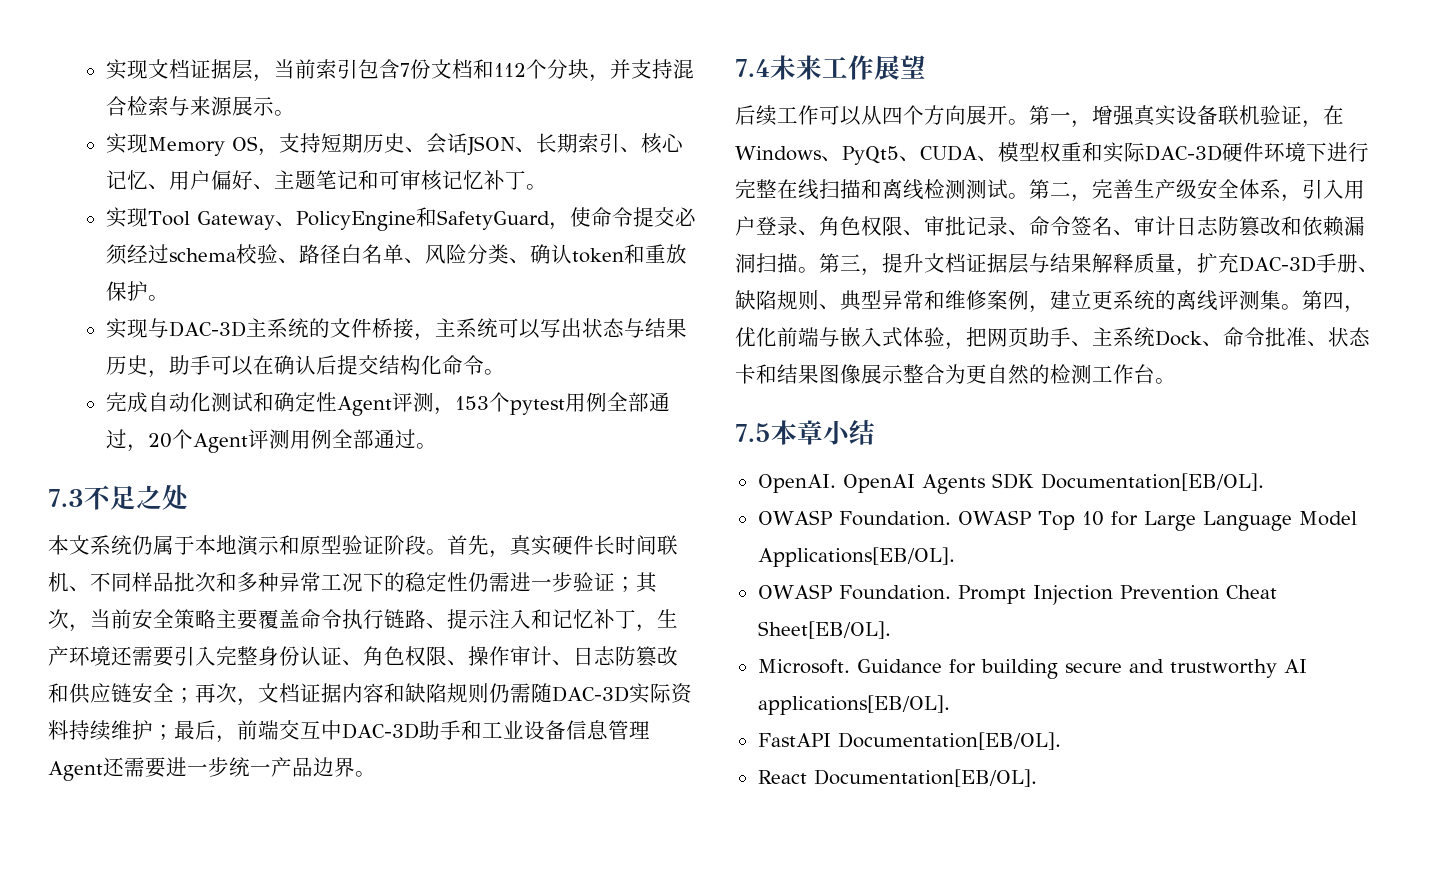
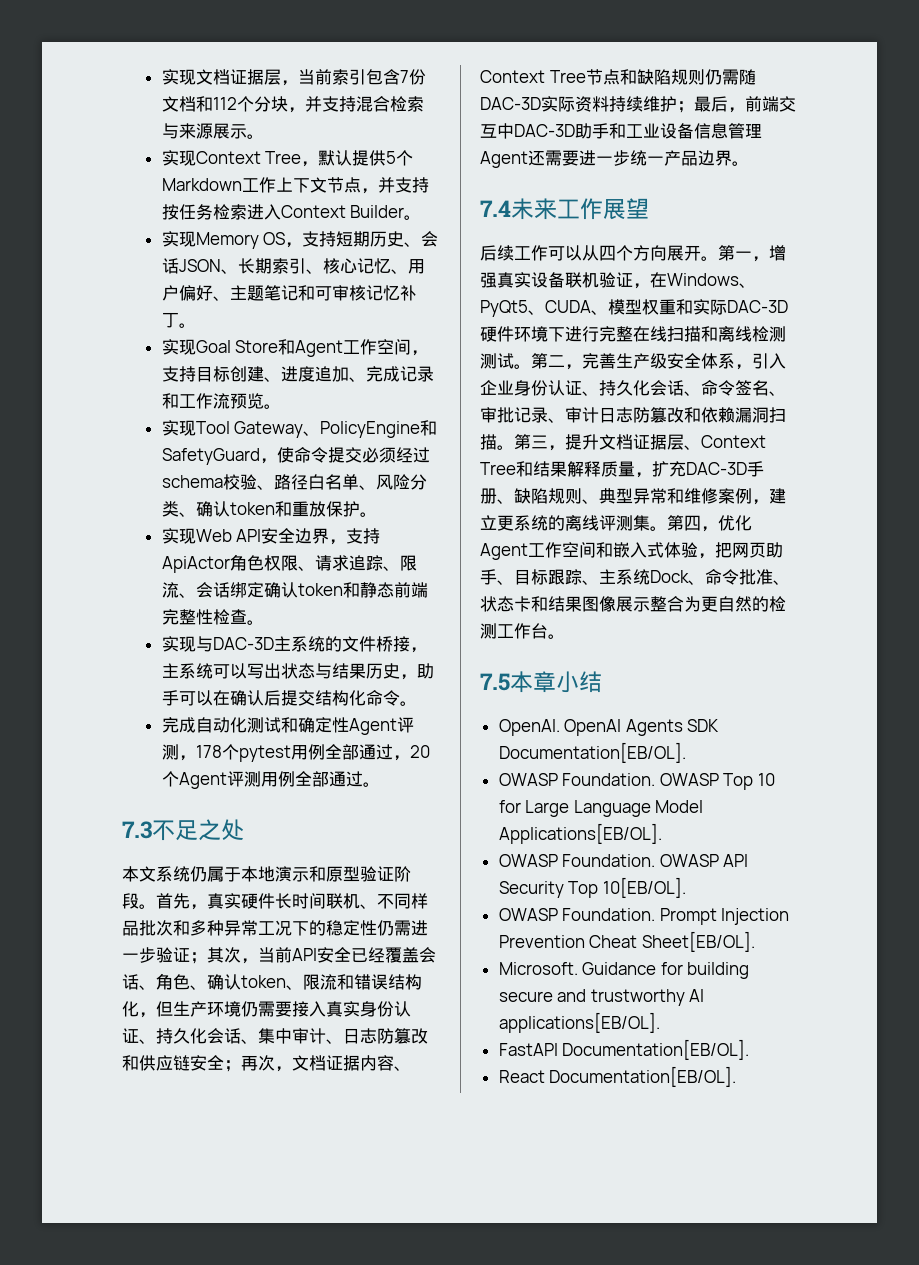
(295, 113) none -> [161,150,414,167] [161,177,429,194] [161,204,422,220] // 实现Context Tree，默认提供5个Markdown工作上下文节点，并支持按任务检索进入Context Builder。
(547, 187) none -> [161,339,429,357] [161,366,434,382] [161,393,281,409] // 实现Goal Store和Agent工作空间，支持目标创建、进度追加、完成记录和工作流预览。
(169, 298) none -> [161,528,381,545] [161,554,417,573] [161,582,428,598] [161,609,264,625] // 实现Web API安全边界，支持ApiActor角色权限、请求追踪、限流、会话绑定确认token和静态前端完整性检查。
[454,396,489,410] 153 -> [195,745,222,758] 178
[132,609,678,632] [48,646,510,667] 安全策略主要覆盖命令执行链路、提示注入和记忆补丁，生产环境还需要引入完整身份认证、角色权限、操作 -> [292,947,436,963] [122,973,422,990] [122,1001,411,1018] [122,1028,292,1044] API安全已经覆盖会话、角色、确认token、限流和错误结构化，但生产环境仍需要接入真实身份认证、持久化会话、集中
(384, 693) none -> [394,1066,411,1071] [480,69,620,85] 、Context Tree节点
[1344,180,1365,199] [735,216,903,236] 用户登录、角色权限 -> [480,380,769,396] 企业身份认证、持久化会话、命令签名
[1029,216,1134,236] 命令签名、 -> (565, 420) none
[1029,253,1050,273] 与 -> [684,435,766,450] [480,461,533,477] 、Context Tree和
[777,327,840,347] 前端与 -> [480,542,613,560] Agent工作空间和
(1092, 344) none -> [514,569,599,585] 目标跟踪、
(955, 557) none -> [498,854,749,867] [498,877,686,898] // OWASP Foundation. OWASP API Security Top 10[EB/OL].

